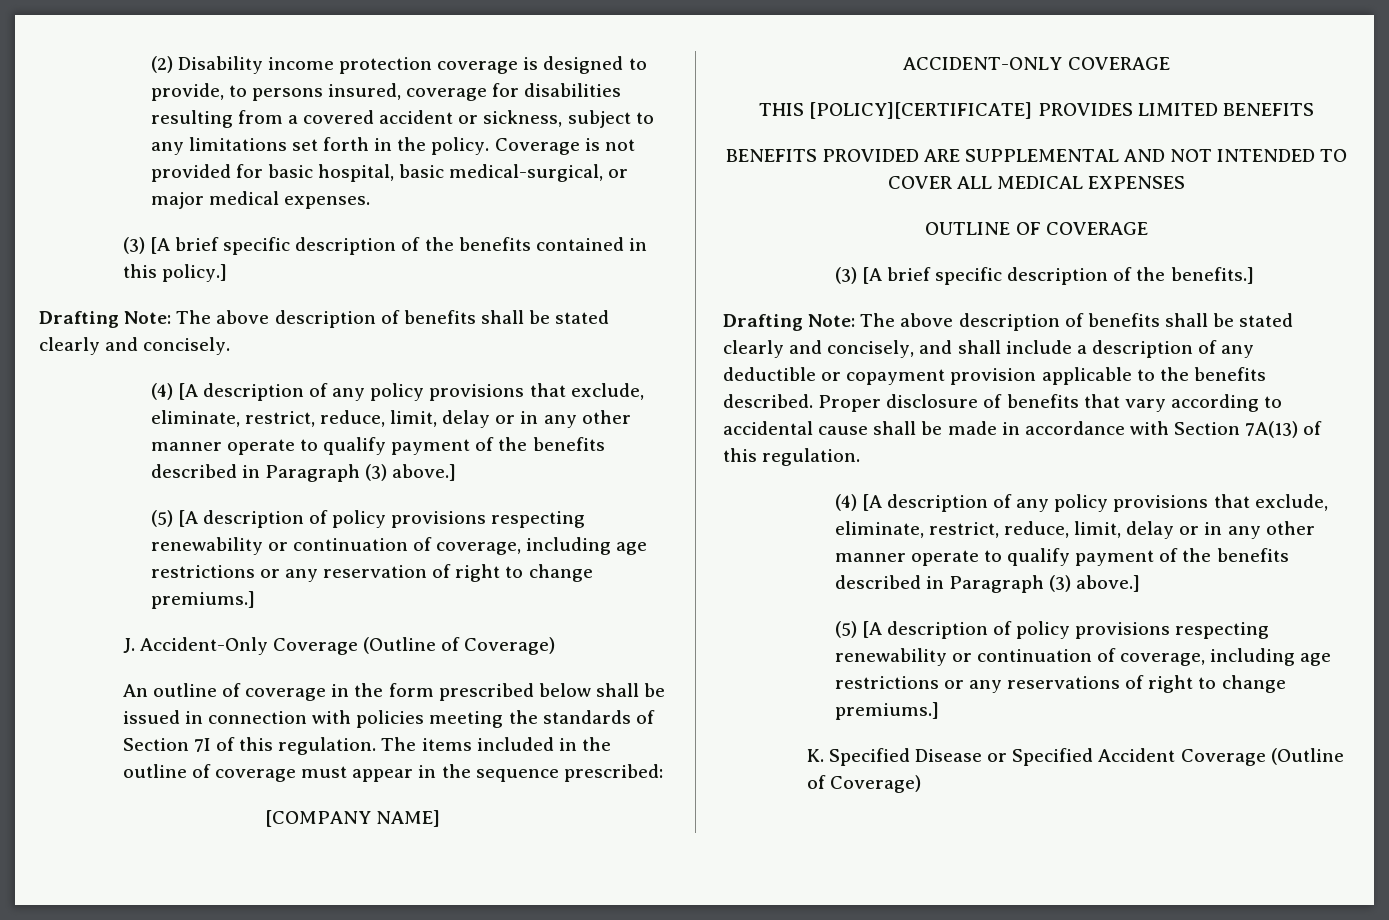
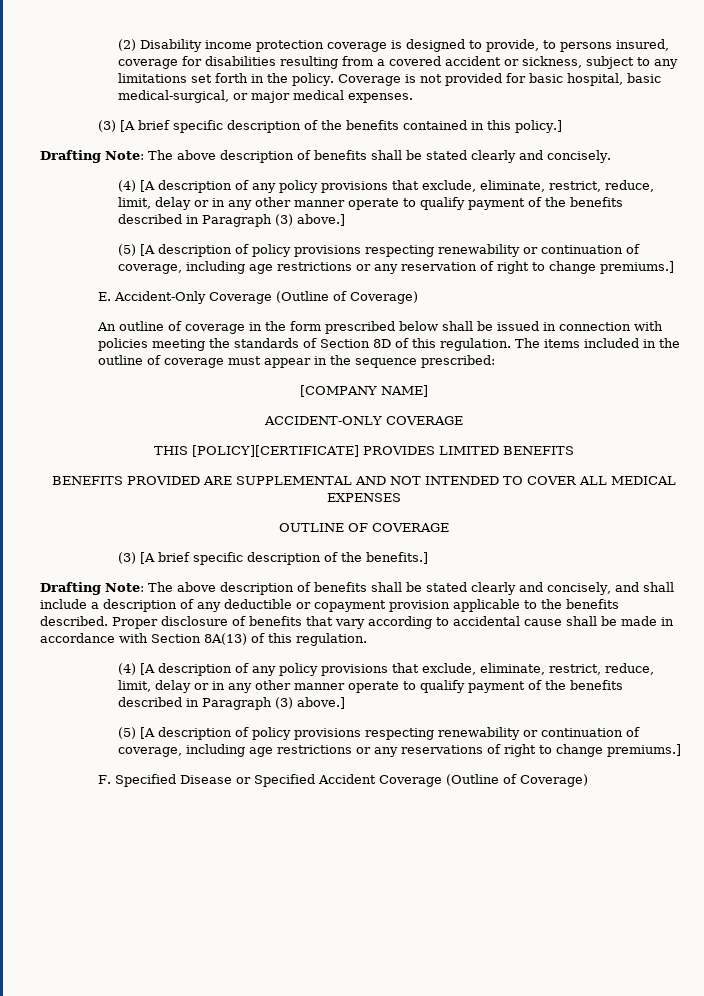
[122,638,135,653] J. -> [98,292,112,301] E.
[193,738,211,752] 7I -> [373,339,392,348] 8D
[1245,421,1299,438] 7A(13) -> [204,633,247,645] 8A(13)
[806,749,824,762] K. -> [98,775,112,784] F.

